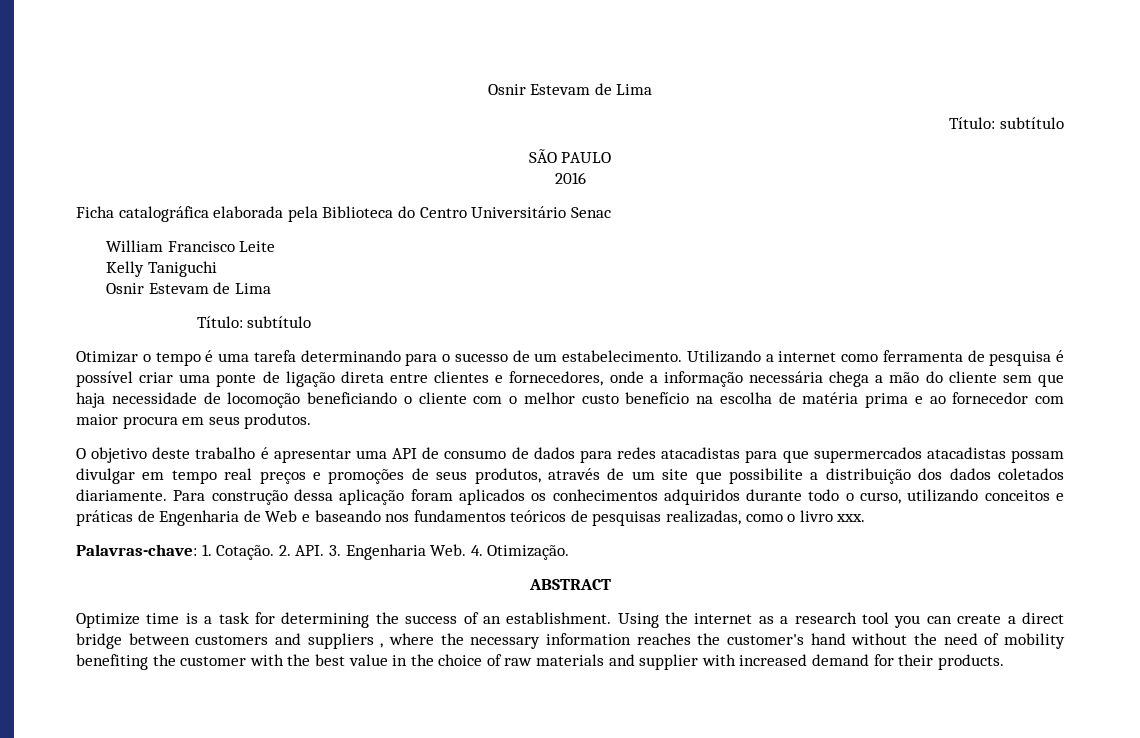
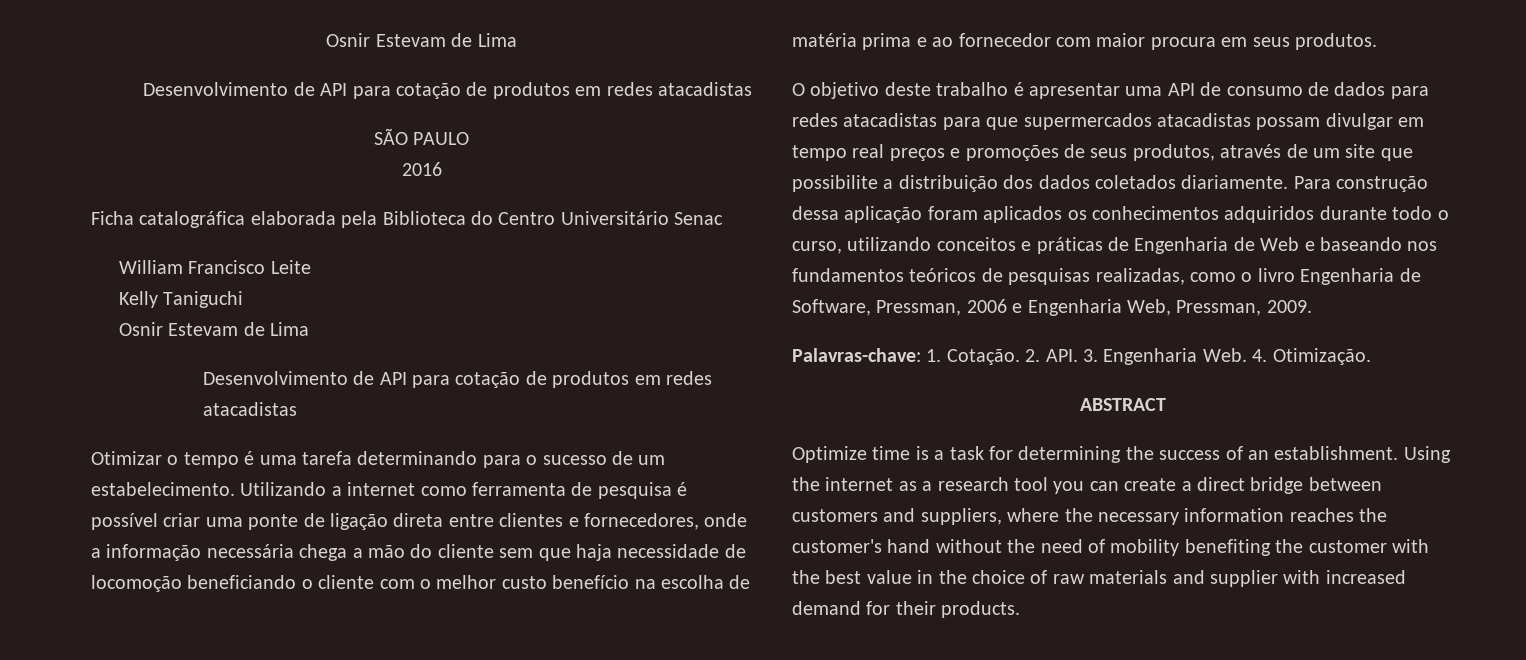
[487,83,653,95] [949,117,1064,129] Osnir Estevam de Lima // Título: subtítulo -> [326,33,517,47] [143,82,752,99] Osnir Estevam de Lima // Desenvolvimento de API para cotação de produtos em redes atacadistas
[196,316,312,328] Título: subtítulo -> [202,371,713,388] [202,402,297,416] Desenvolvimento de API para cotação de produtos em redes atacadistas
[836,514,866,522] xxx. -> [1300,268,1421,285] [792,299,1312,316] Engenharia de Software, Pressman, 2006 e Engenharia Web, Pressman, 2009.
[307,633,384,649] suppliers , -> [920,508,1002,525] suppliers,

